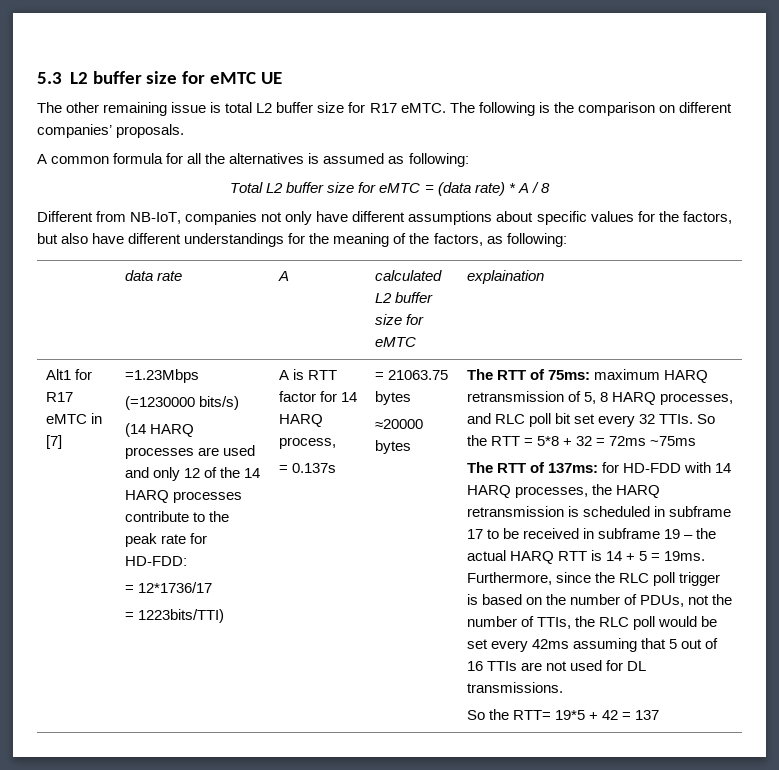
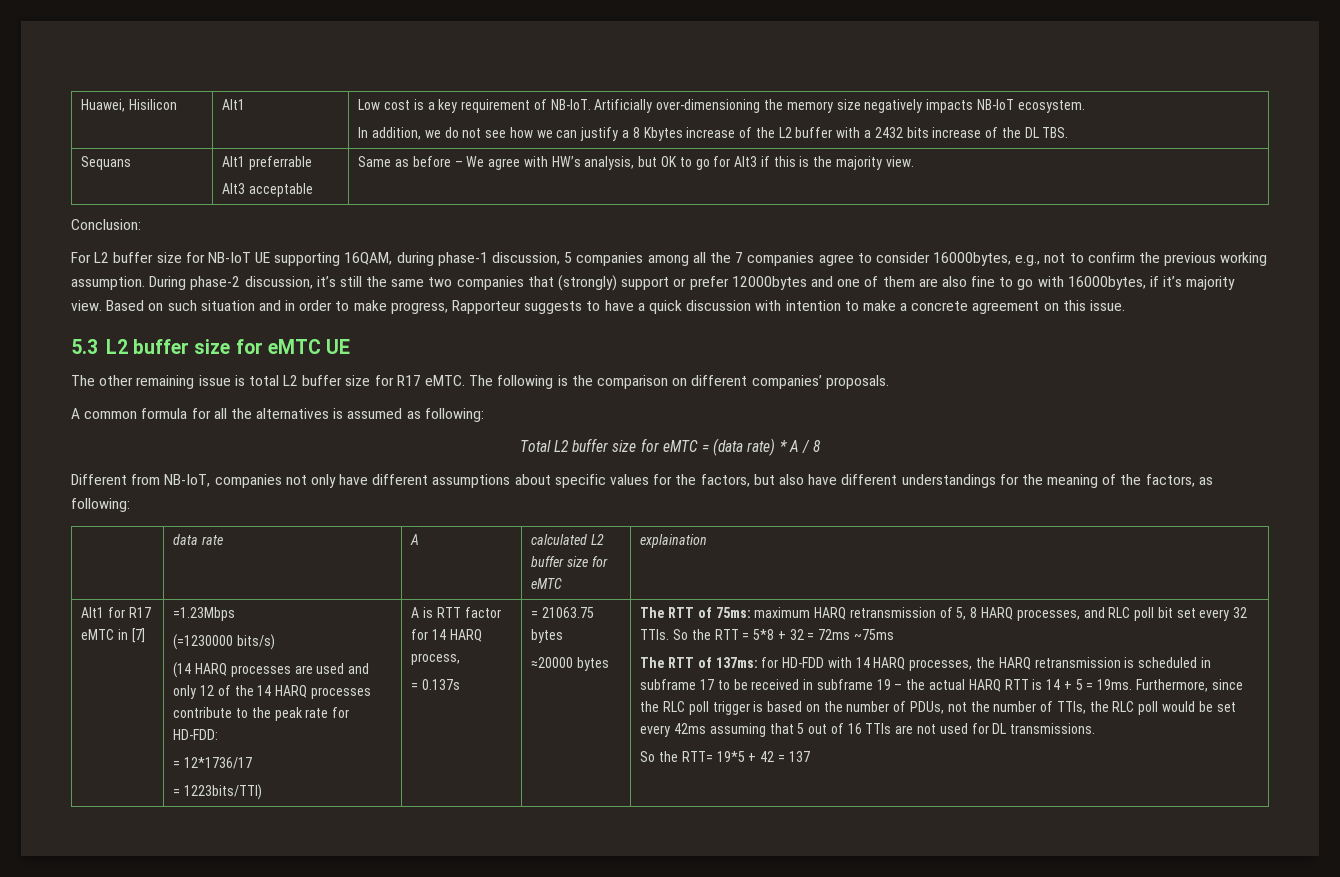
(37, 78) none -> [81,99,177,112] [222,99,246,110] [358,99,1085,113] [358,127,1069,141] [81,156,132,170] [222,156,312,170] [222,183,313,197] [358,156,914,170] [71,219,141,230] [71,252,1268,266] [71,275,1236,291] [71,300,1125,314] Huawei, Hisilicon | Alt1 | Low cost is a key requirement of NB-IoT. Artificially over-dimensioning the memory size negatively impacts NB-IoT ecosystem. // In addition, we do not see how we can justify a 8 Kbytes increase of the L2 buffer with a 2432 bits increase of the DL TBS. // Sequans | Alt1 preferrable // Alt3 acceptable | Same as before – We agree with HW’s analysis, but OK to go for Alt3 if this is the majority view. // Conclusion: // For L2 buffer size for NB-IoT UE supporting 16QAM, during phase-1 discussion, 5 companies among all the 7 companies agree to consider 16000bytes, e.g., not to confirm the previous working assumption. During phase-2 discussion, it’s still the same two companies that (strongly) support or prefer 12000bytes and one of them are also fine to go with 16000bytes, if it’s majority view. Based on such situation and in order to make progress, Rapporteur suggests to have a quick discussion with intention to make a concrete agreement on this issue. //

